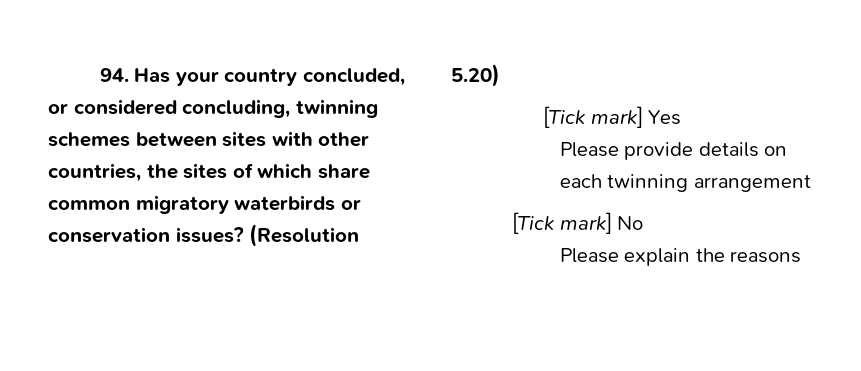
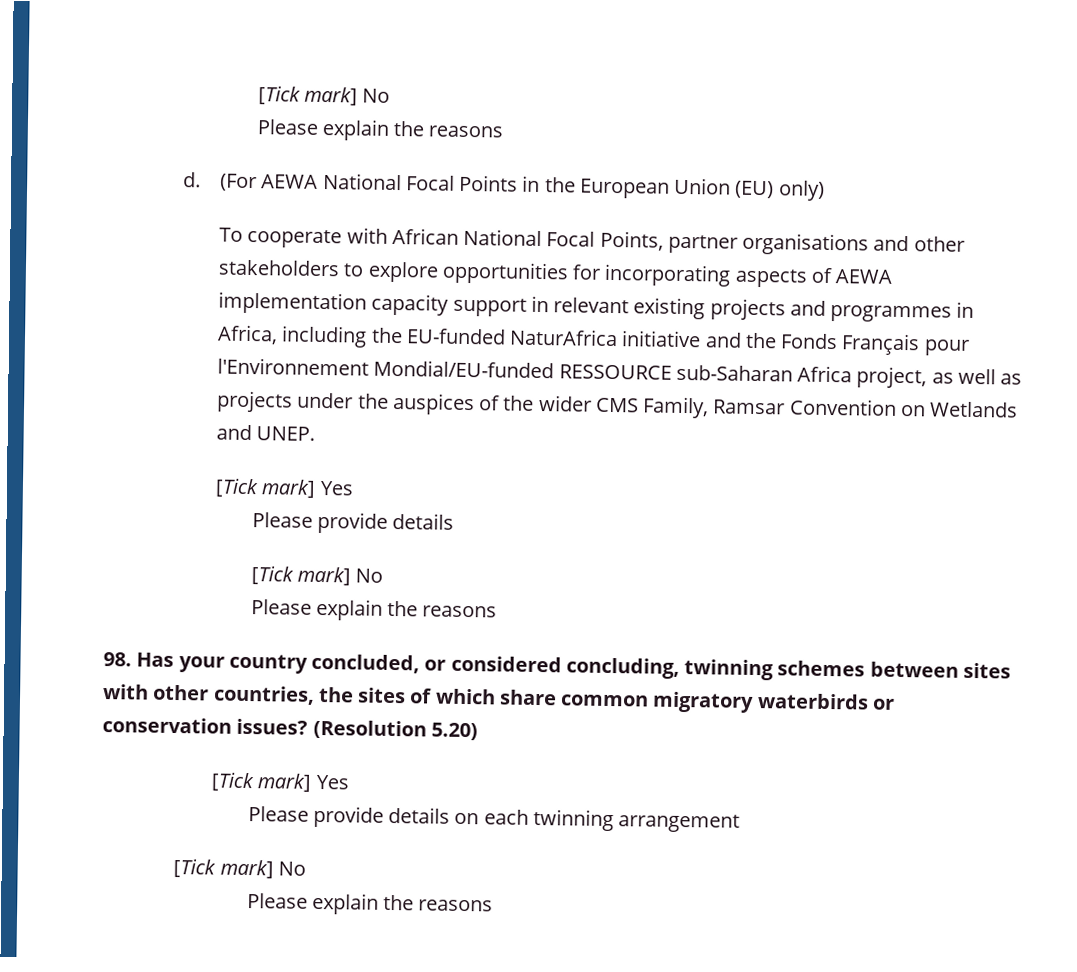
[99,68,129,82] 94. -> [257,86,391,106] [256,118,504,141] [183,172,825,201] [219,227,965,256] [218,259,894,288] [218,291,975,323] [217,324,970,356] [217,357,1023,389] [216,390,1019,419] [216,424,316,441] [215,478,354,498] [251,511,455,534] [250,566,384,586] [250,598,498,621] [103,652,132,667] [Tick mark] No // Please explain the reasons // d. (For AEWA National Focal Points in the European Union (EU) only) // To cooperate with African National Focal Points, partner organisations and other stakeholders to explore opportunities for incorporating aspects of AEWA implementation capacity support in relevant existing projects and programmes in Africa, including the EU-funded NaturAfrica initiative and the Fonds Français pour l'Environnement Mondial/EU-funded RESSOURCE sub-Saharan Africa project, as well as projects under the auspices of the wider CMS Family, Ramsar Convention on Wetlands and UNEP. // [Tick mark] Yes // Please provide details // [Tick mark] No // Please explain the reasons // 98.

